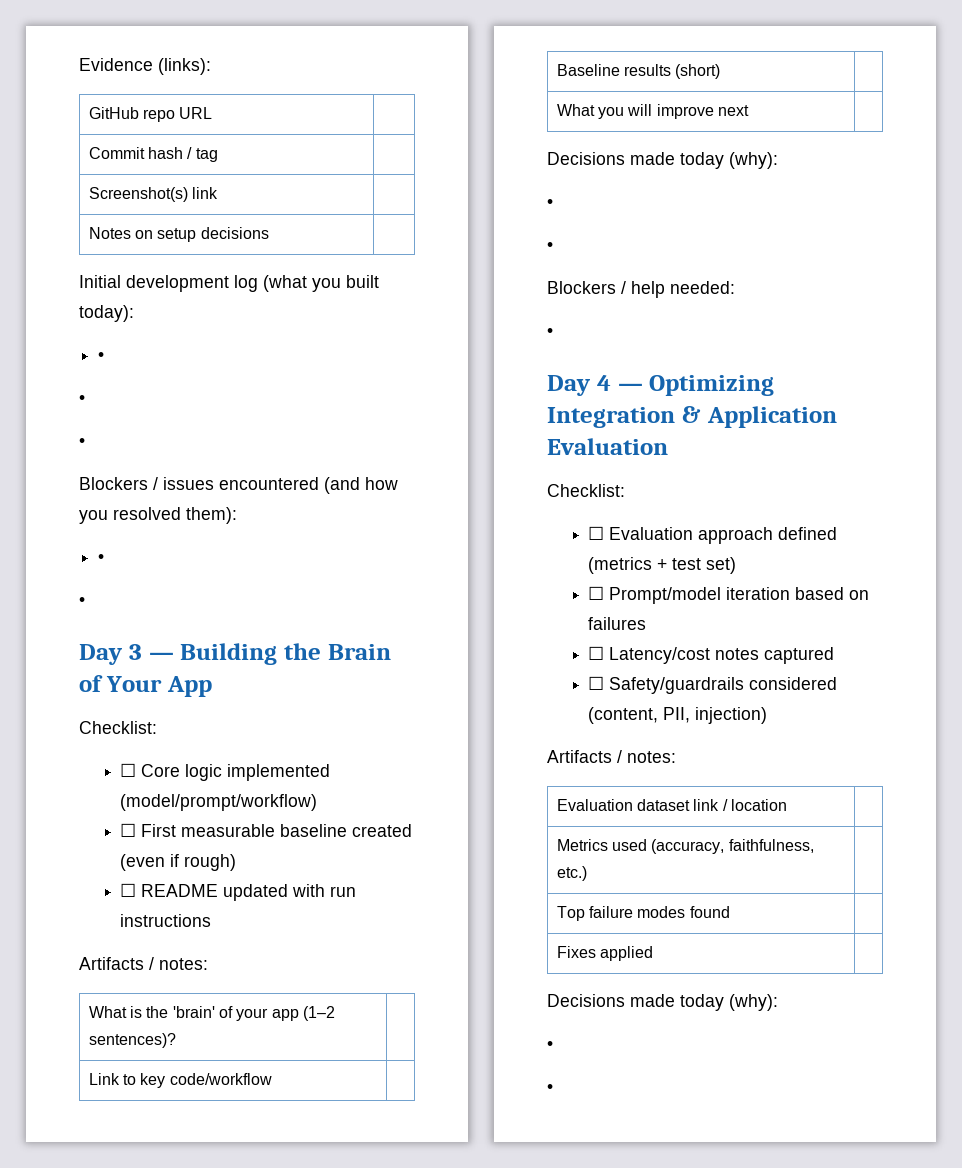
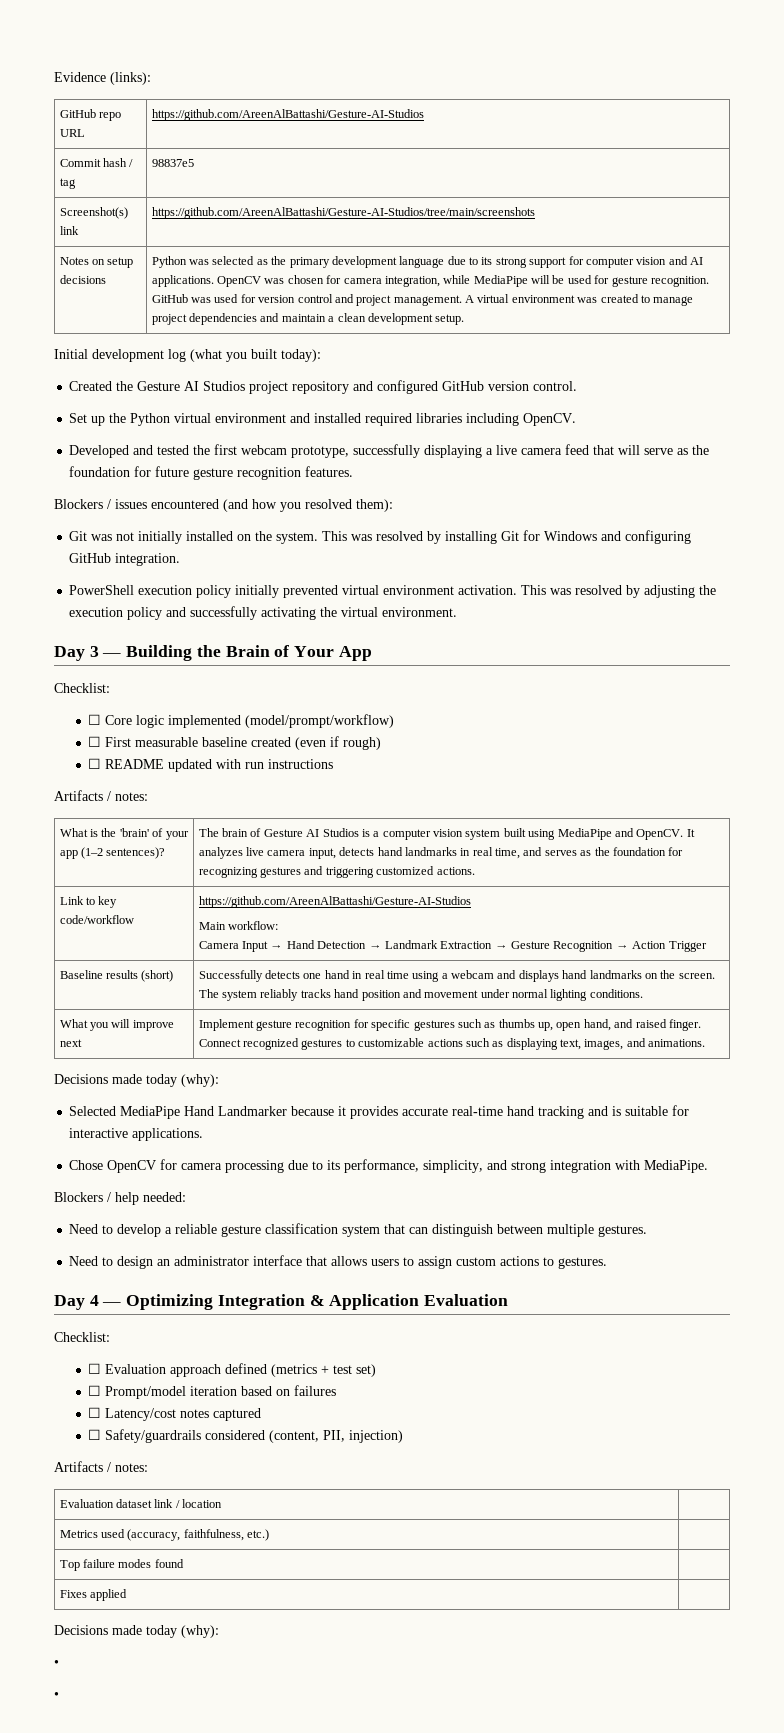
(213, 113) none -> [151,109,424,121] https://github.com/AreenAlBattashi/Gesture-AI-Studios
(218, 155) none -> [151,159,194,167] 98837e5
(218, 193) none -> [151,207,535,219] https://github.com/AreenAlBattashi/Gesture-AI-Studios/tree/main/screenshots
(269, 233) none -> [151,256,704,268] [151,275,709,287] [151,294,694,306] [151,313,465,325] Python was selected as the primary development language due to its strong support for computer vision and AI applications. OpenCV was chosen for camera integration, while MediaPipe will be used for gesture recognition. GitHub was used for version control and project management. A virtual environment was created to manage project dependencies and maintain a clean development setup.
[98,352,105,361] [79,395,85,404] [79,438,85,447] • // • // • -> [69,380,578,394] [69,413,577,426] [69,444,710,458] [69,466,354,480] Created the Gesture AI Studios project repository and configured GitHub version control. // Set up the Python virtual environment and installed required libraries including OpenCV. // Developed and tested the first webcam prototype, successfully displaying a live camera feed that will serve as the foundation for future gesture recognition features.
[98,554,105,563] [79,597,85,606] • // • -> [69,530,692,544] [69,553,181,566] [69,585,717,598] [69,606,458,620] Git was not initially installed on the system. This was resolved by installing Git for Windows and configuring GitHub integration. // PowerShell execution policy initially prevented virtual environment activation. This was resolved by adjusting the execution policy and successfully activating the virtual environment.
[88,1073,272,1088] [556,64,721,79] // Link to key code/workflow | // Baseline results (short) | -> [198,828,695,840] [198,847,684,859] [198,866,475,878] [59,896,118,908] [59,915,134,924] [198,896,471,908] [198,921,279,930] [198,940,707,952] [59,970,174,982] [198,970,715,982] [198,989,643,1001] The brain of Gesture AI Studios is a computer vision system built using MediaPipe and OpenCV. It analyzes live camera input, detects hand landmarks in real time, and serves as the foundation for recognizing gestures and triggering customized actions. // Link to key code/workflow | https://github.com/AreenAlBattashi/Gesture-AI-Studios // Main workflow: // Camera Input → Hand Detection → Landmark Extraction → Gesture Recognition → Action Trigger // Baseline results (short) | Successfully detects one hand in real time using a webcam and displays hand landmarks on the screen. The system reliably tracks hand position and movement under normal lighting conditions.
[547,152,778,169] [547,199,553,208] [547,242,553,251] [547,281,735,298] [547,328,553,337] // Decisions made today (why): // • // • // Blockers / help needed: // • -> [198,1019,701,1031] [198,1038,706,1050] [54,1074,219,1087] [69,1105,690,1119] [69,1128,204,1141] [69,1159,709,1173] [54,1192,186,1205] [69,1223,648,1237] [69,1255,608,1269] Implement gesture recognition for specific gestures such as thumbs up, open hand, and raised finger. Connect recognized gestures to customizable actions such as displaying text, images, and animations. // Decisions made today (why): // Selected MediaPipe Hand Landmarker because it provides accurate real-time hand tracking and is suitable for interactive applications. // Chose OpenCV for camera processing due to its performance, simplicity, and strong integration with MediaPipe. // Blockers / help needed: // Need to develop a reliable gesture classification system that can distinguish between multiple gestures. // Need to design an administrator interface that allows users to assign custom actions to gestures.

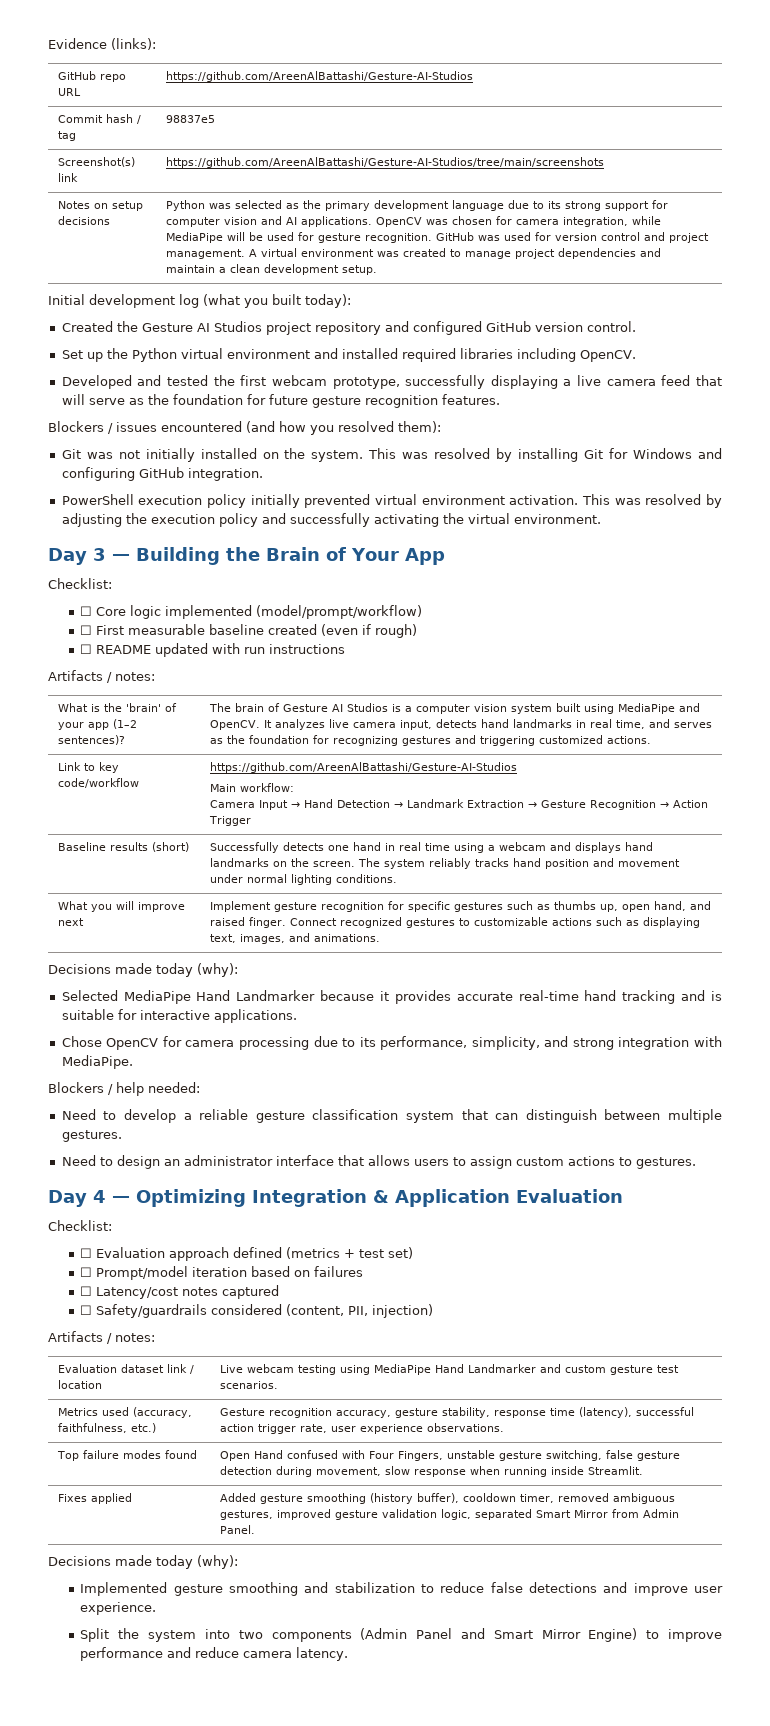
(223, 1503) none -> [219,1364,679,1375] [219,1381,278,1389] Live webcam testing using MediaPipe Hand Landmarker and custom gesture test scenarios.
[59,1559,184,1571] [59,1589,128,1601] [54,1625,219,1638] [54,1660,59,1667] [54,1692,59,1699] // Top failure modes found | // Fixes applied | // Decisions made today (why): // • // • -> [219,1407,694,1418] [219,1423,504,1434] [56,1450,197,1461] [219,1450,680,1461] [219,1466,643,1477] [57,1493,132,1504] [219,1493,675,1504] [219,1509,679,1520] [219,1525,255,1534] [48,1555,238,1569] [80,1582,723,1596] [80,1602,157,1615] [80,1628,722,1642] [80,1647,349,1661] Gesture recognition accuracy, gesture stability, response time (latency), successful action trigger rate, user experience observations. // Top failure modes found | Open Hand confused with Four Fingers, unstable gesture switching, false gesture detection during movement, slow response when running inside Streamlit. // Fixes applied | Added gesture smoothing (history buffer), cooldown timer, removed ambiguous gestures, improved gesture validation logic, separated Smart Mirror from Admin Panel. // Decisions made today (why): // Implemented gesture smoothing and stabilization to reduce false detections and improve user experience. // Split the system into two components (Admin Panel and Smart Mirror Engine) to improve performance and reduce camera latency.

